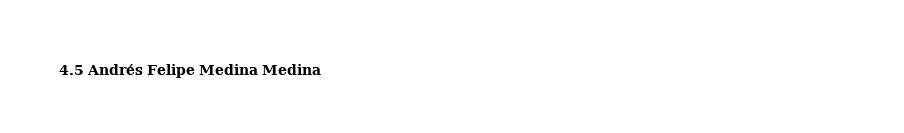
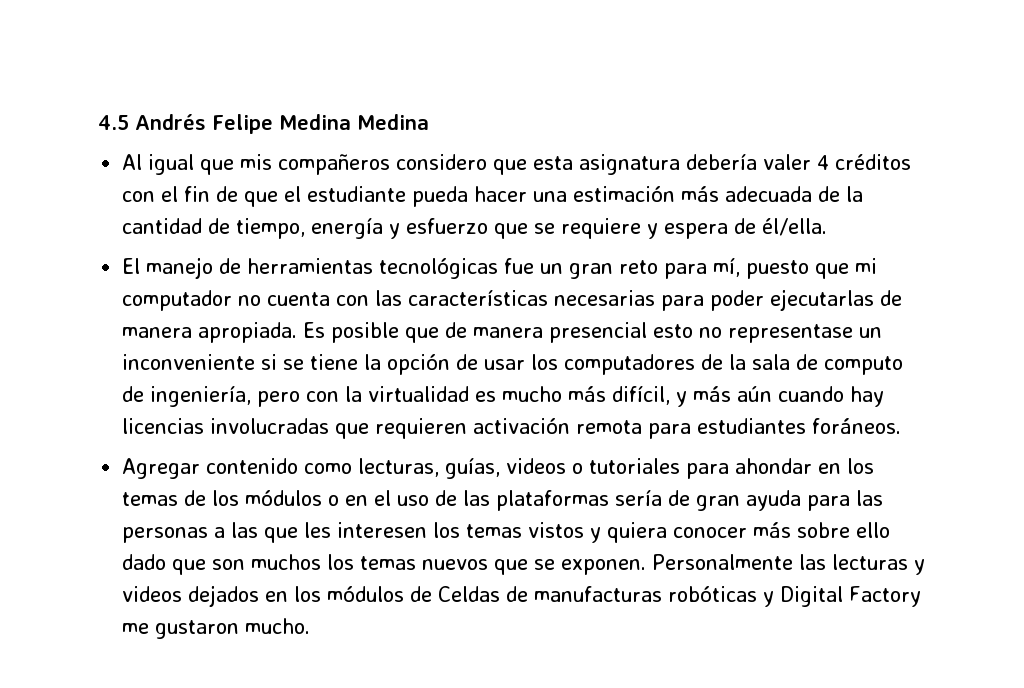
(321, 69) none -> [122,154,912,175] [122,186,864,207] [122,218,828,239] [122,257,878,279] [122,289,903,311] [122,322,883,343] [122,354,904,375] [122,386,885,407] [122,418,902,439] [122,458,875,479] [122,490,884,511] [122,522,891,543] [122,554,926,575] [122,585,922,607] [122,618,311,639] // Al igual que mis compañeros considero que esta asignatura debería valer 4 créditos con el fin de que el estudiante pueda hacer una estimación más adecuada de la cantidad de tiempo, energía y esfuerzo que se requiere y espera de él/ella. // El manejo de herramientas tecnológicas fue un gran reto para mí, puesto que mi computador no cuenta con las características necesarias para poder ejecutarlas de manera apropiada. Es posible que de manera presencial esto no representase un inconveniente si se tiene la opción de usar los computadores de la sala de computo de ingeniería, pero con la virtualidad es mucho más difícil, y más aún cuando hay licencias involucradas que requieren activación remota para estudiantes foráneos. // Agregar contenido como lecturas, guías, videos o tutoriales para ahondar en los temas de los módulos o en el uso de las plataformas sería de gran ayuda para las personas a las que les interesen los temas vistos y quiera conocer más sobre ello dado que son muchos los temas nuevos que se exponen. Personalmente las lecturas y videos dejados en los módulos de Celdas de manufacturas robóticas y Digital Factory me gustaron mucho.

